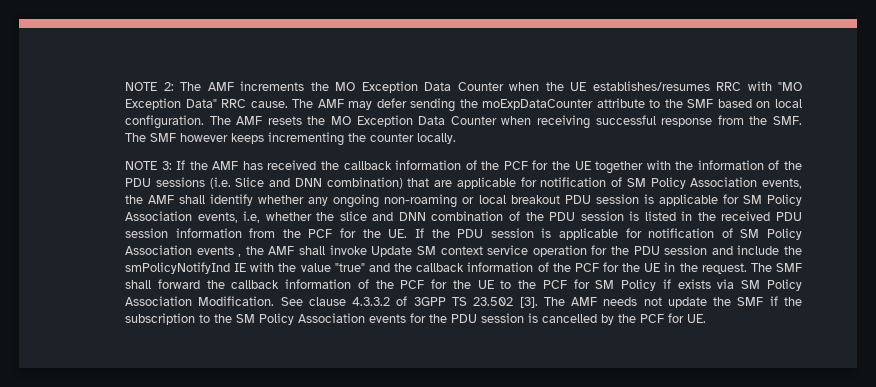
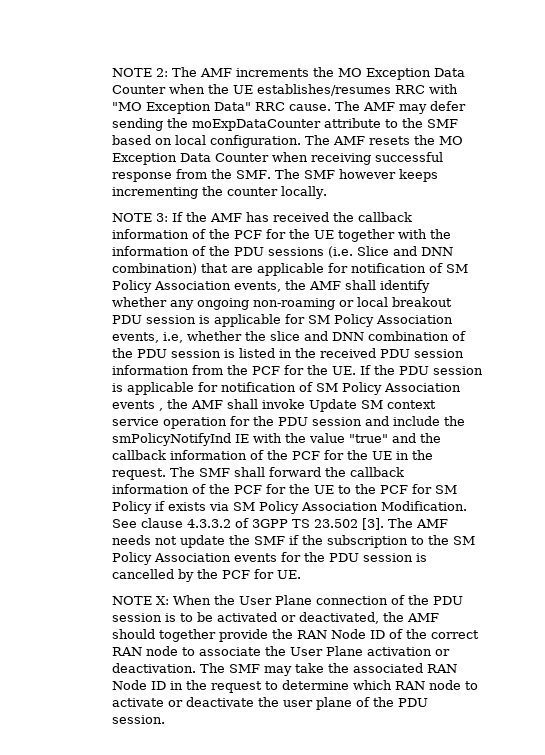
(707, 318) none -> [111,595,463,605] [111,612,439,624] [111,629,479,642] [111,646,450,656] [111,663,457,676] [111,680,478,693] [111,697,428,710] [111,715,165,724] // NOTE X: When the User Plane connection of the PDU session is to be activated or deactivated, the AMF should together provide the RAN Node ID of the correct RAN node to associate the User Plane activation or deactivation. The SMF may take the associated RAN Node ID in the request to determine which RAN node to activate or deactivate the user plane of the PDU session.

